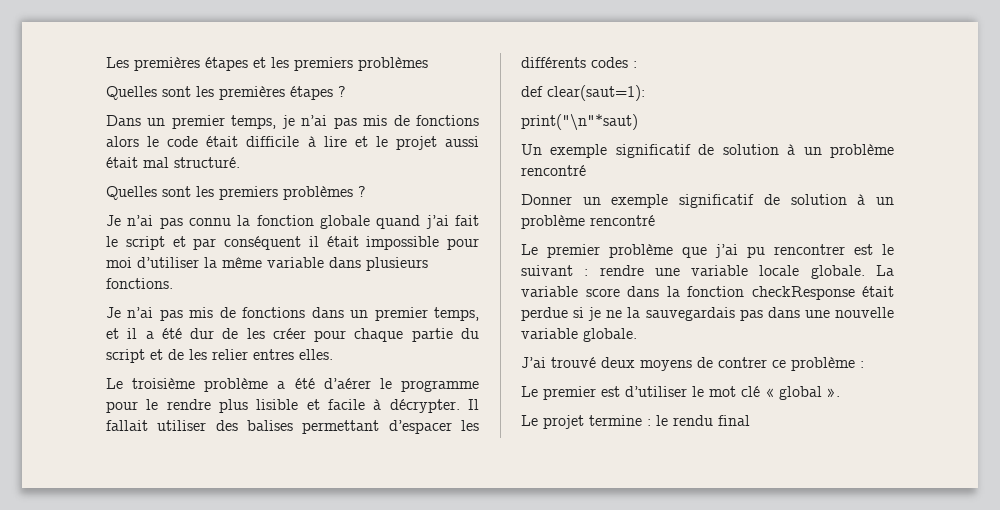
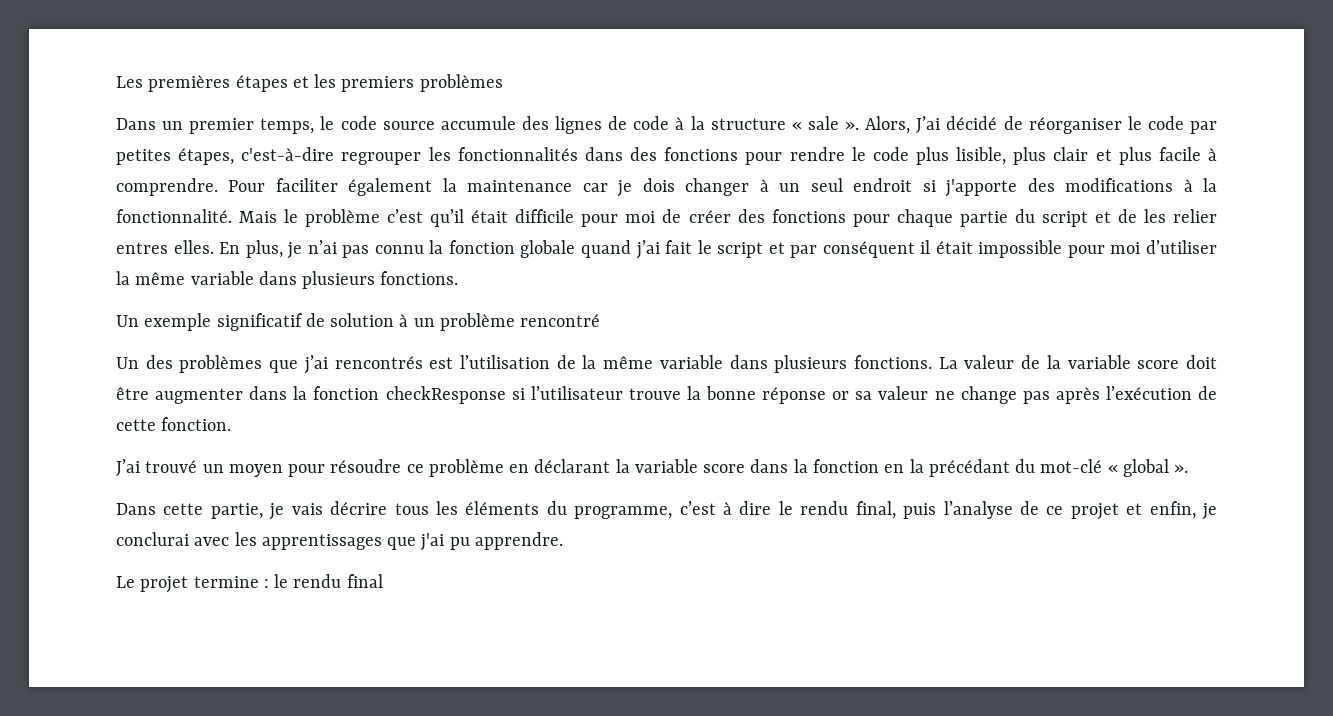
[106,86,346,100] [106,115,480,129] [106,136,480,150] [106,157,240,168] [106,186,366,200] [106,215,121,226] Quelles sont les premières étapes ? // Dans un premier temps, je n’ai pas mis de fonctions alors le code était difficile à lire et le projet aussi était mal structuré. // Quelles sont les premiers problèmes ? // Je -> [116,116,1217,134] [116,147,1217,165] [116,178,1218,197] [116,209,1217,227] [116,240,303,259] Dans un premier temps, le code source accumule des lignes de code à la structure « sale ». Alors, J’ai décidé de réorganiser le code par petites étapes, c'est-à-dire regrouper les fonctionnalités dans des fonctions pour rendre le code plus lisible, plus clair et plus facile à comprendre. Pour faciliter également la maintenance car je dois changer à un seul endroit si j'apporte des modifications à la fonctionnalité. Mais le problème c’est qu’il était difficile pour moi de créer des fonctions pour chaque partie du script et de les relier entres elles. En plus, je
[106,307,480,321] [106,328,479,342] [106,349,333,363] [106,378,479,392] [106,399,479,413] [106,420,479,434] [521,57,637,68] [521,85,645,101] [521,114,638,130] // Je n’ai pas mis de fonctions dans un premier temps, et il a été dur de les créer pour chaque partie du script et de les relier entres elles. // Le troisième problème a été d’aérer le programme pour le rendre plus lisible et facile à décrypter. Il fallait utiliser des balises permettant d’espacer les différents codes : // def clear(saut=1): // print("\n"*saut) -> (459, 278) none
[521,194,894,208] [521,215,655,229] [521,244,894,258] [521,265,894,279] Donner un exemple significatif de solution à un problème rencontré // Le premier problème que j’ai pu rencontrer est le suivant : rendre une variable locale globale. La -> [116,355,1217,374] [116,386,1218,404] [116,417,232,431] [116,459,630,477] Un des problèmes que j’ai rencontrés est l’utilisation de la même variable dans plusieurs fonctions. La valeur de la variable score doit être augmenter dans la fonction checkResponse si l’utilisateur trouve la bonne réponse or sa valeur ne change pas après l’exécution de cette fonction. // J’ai trouvé un moyen pour résoudre ce problème en déclarant la
[751,286,894,300] [521,307,894,321] [521,328,637,342] [521,357,864,371] [521,386,840,400] checkResponse était perdue si je ne la sauvegardais pas dans une nouvelle variable globale. // J’ai trouvé deux moyens de contrer ce problème : // Le premier est d’utiliser le mot clé « global ». -> [884,459,1189,477] [116,501,1217,520] [116,532,563,551] en la précédant du mot-clé « global ». // Dans cette partie, je vais décrire tous les éléments du programme, c’est à dire le rendu final, puis l’analyse de ce projet et enfin, je conclurai avec les apprentissages que j'ai pu apprendre.

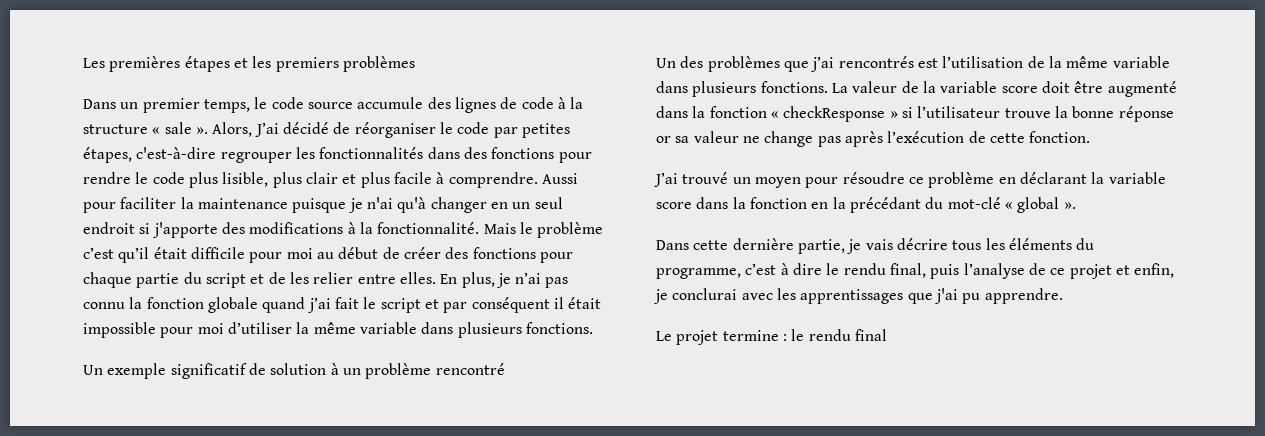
[228,178,769,197] Pour faciliter également la maintenance car je dois changer à -> [541,173,578,184] [83,197,508,213] Aussi pour faciliter la maintenance puisque je n'ai qu'à changer en
(656, 217) none -> [316,247,379,259] au début
[116,242,168,254] entres -> [357,274,396,284] entre
[155,386,506,404] augmenter dans la fonction checkResponse -> [1107,81,1177,97] [656,106,898,122] augmenté dans la fonction « checkResponse »
(204, 509) none -> [732,238,794,250] dernière

